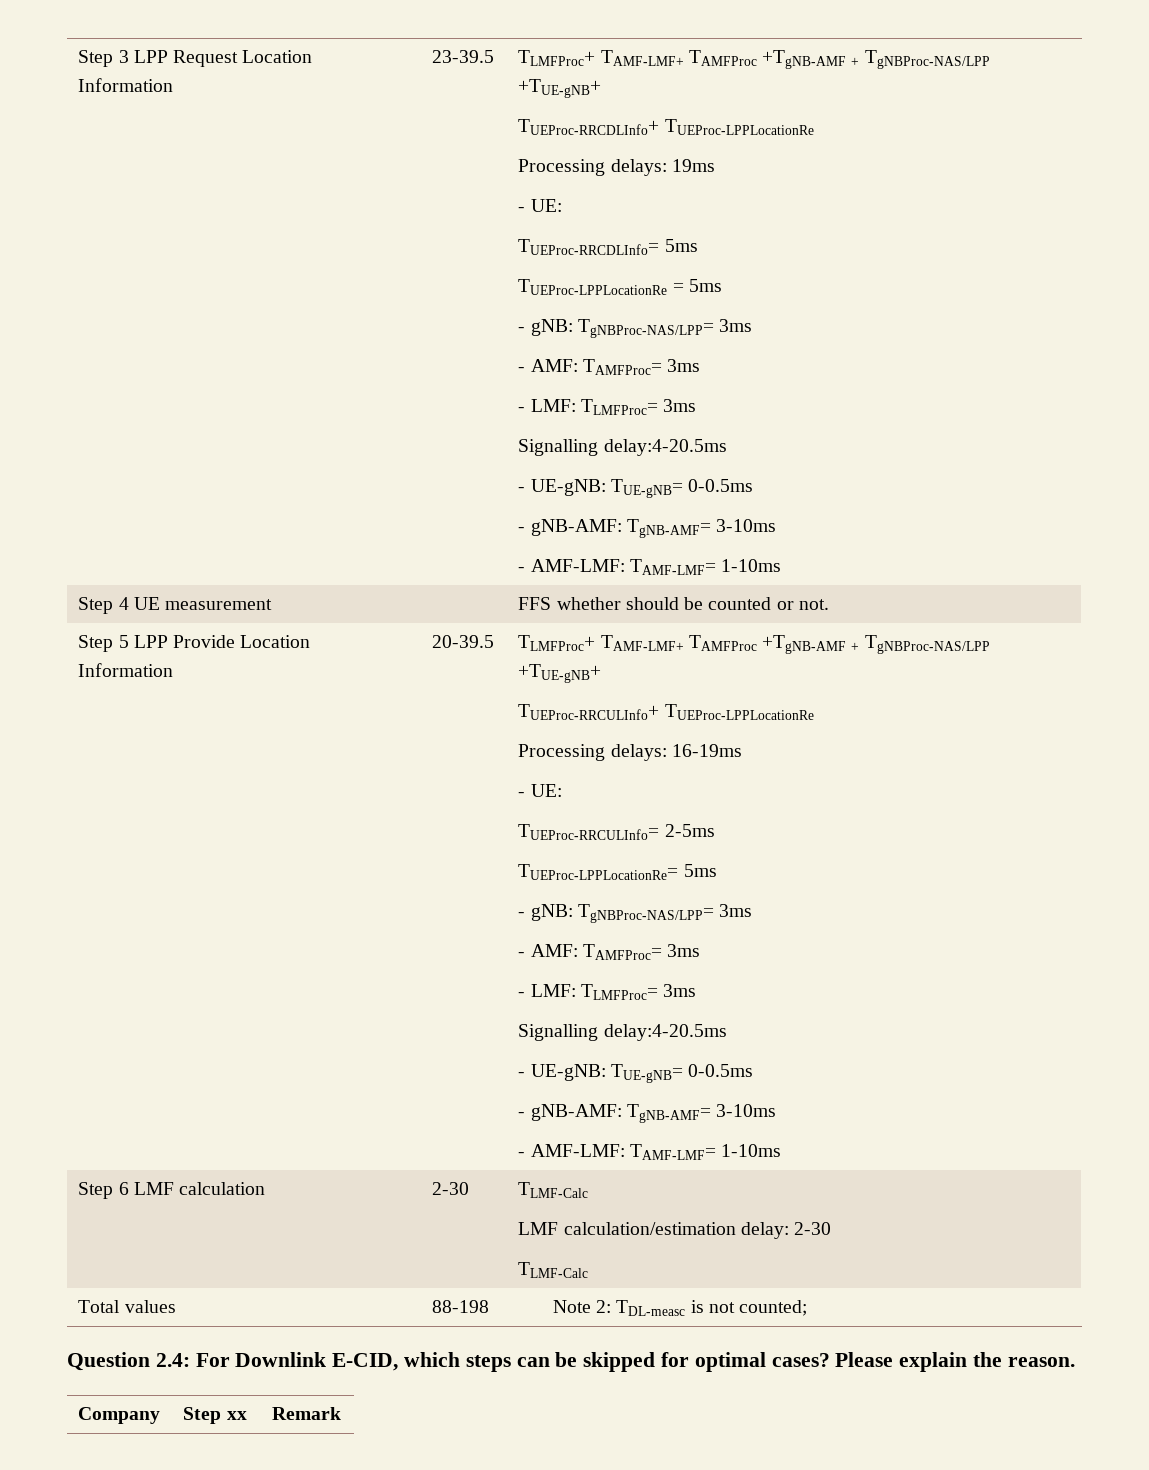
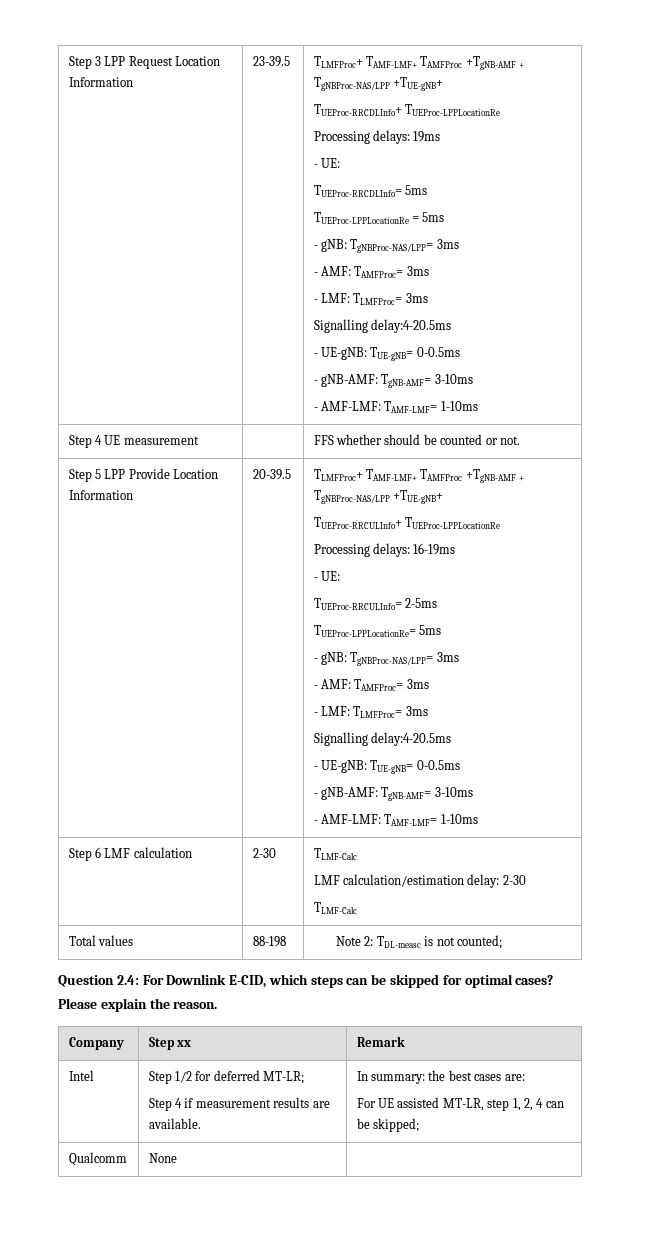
(342, 1413) none -> [68,1070,94,1081] [148,1070,305,1084] [148,1097,330,1111] [148,1118,201,1129] [356,1070,525,1084] [356,1097,564,1111] [356,1118,420,1132] [68,1152,127,1166] [148,1153,177,1163] // Intel | Step 1/2 for deferred MT-LR; // Step 4 if measurement results are available. | In summary: the best cases are: // For UE assisted MT-LR, step 1, 2, 4 can be skipped; // Qualcomm | None |

